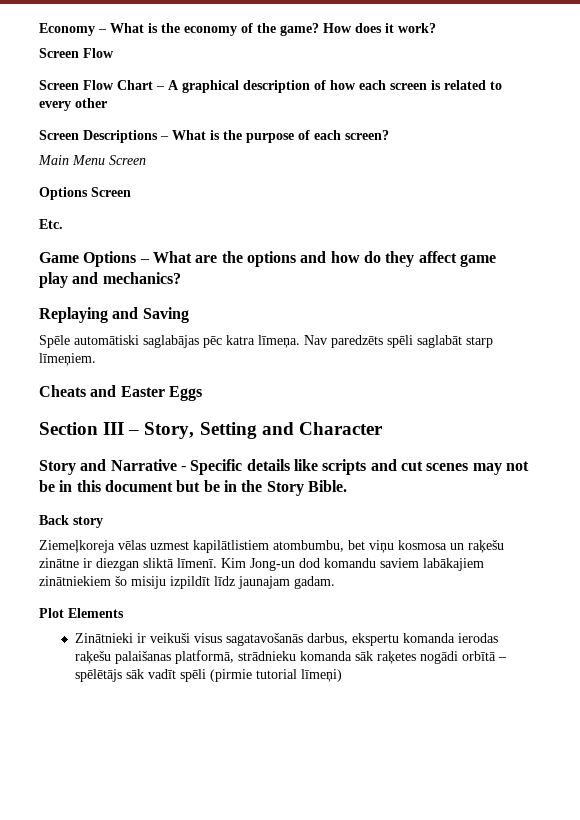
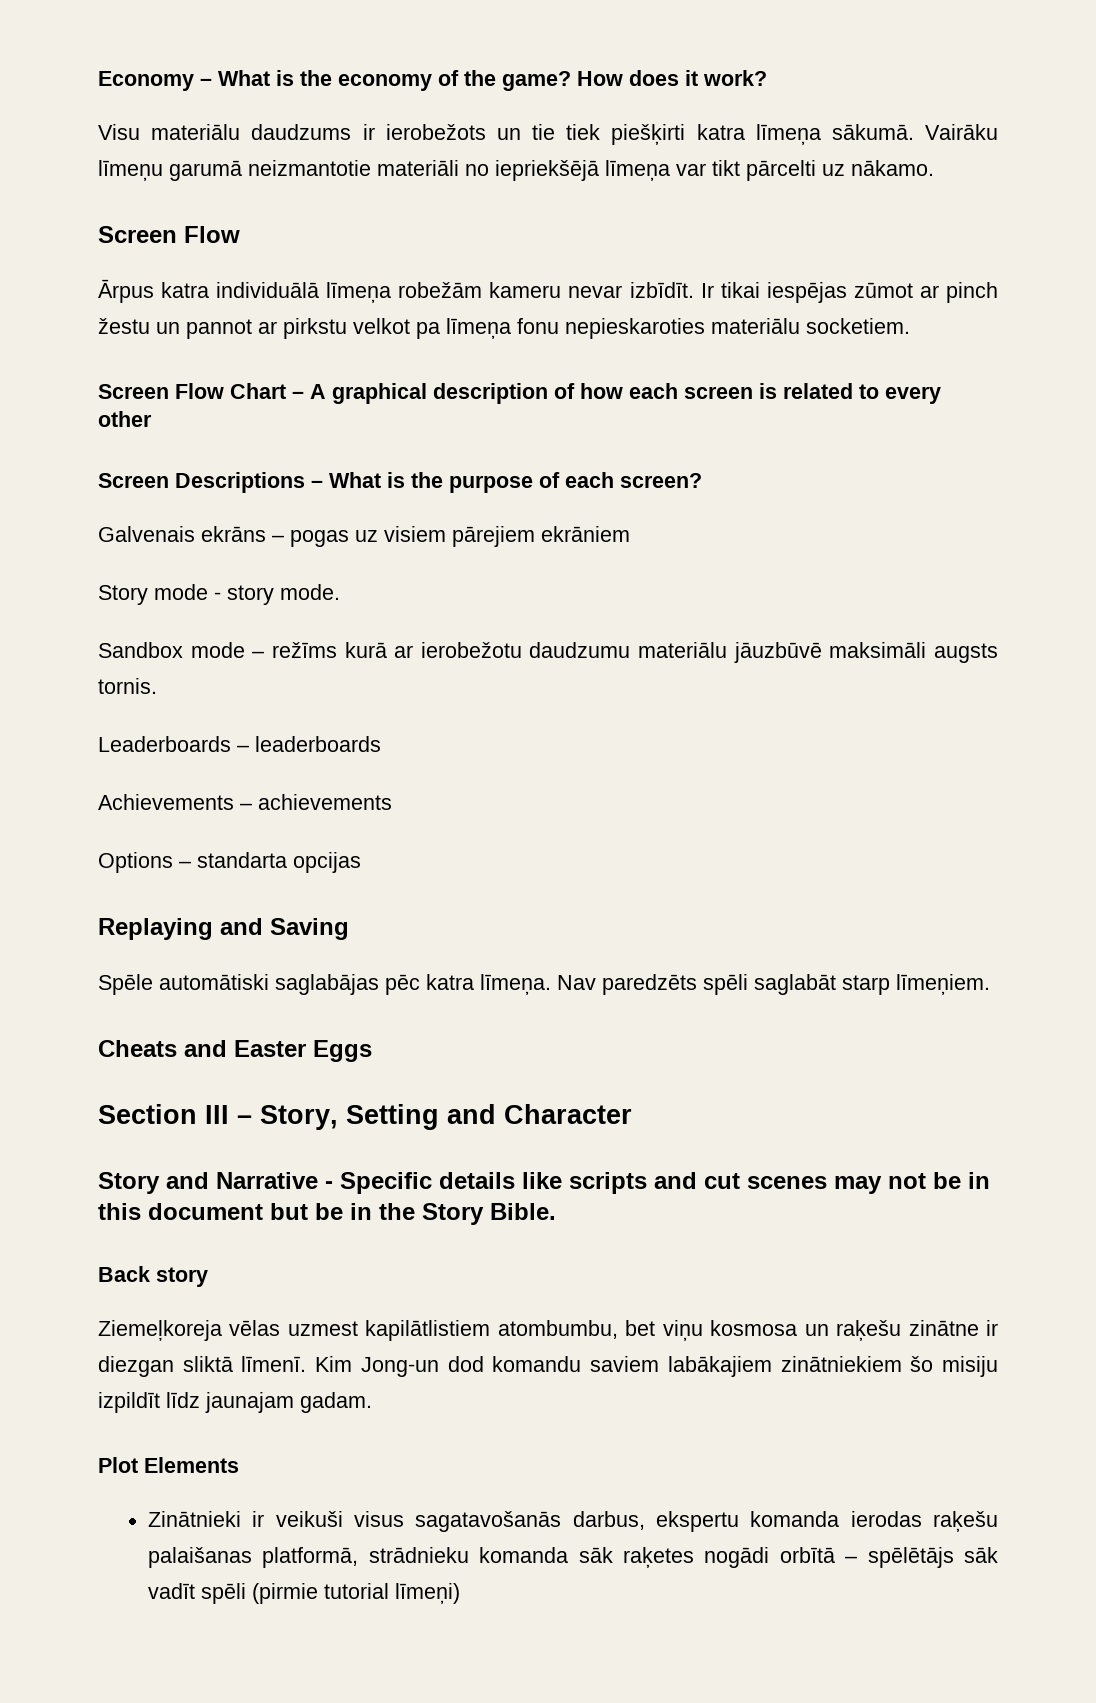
[39,48,114,58] Screen Flow -> [98,124,998,145] [98,160,934,181] [98,226,240,243] [98,279,999,303] [98,318,910,339] Visu materiālu daudzums ir ierobežots un tie tiek piešķirti katra līmeņa sākumā. Vairāku līmeņu garumā neizmantotie materiāli no iepriekšējā līmeņa var tikt pārcelti uz nākamo. // Screen Flow // Ārpus katra individuālā līmeņa robežām kameru nevar izbīdīt. Ir tikai iespējas zūmot ar pinch žestu un pannot ar pirkstu velkot pa līmeņa fonu nepieskaroties materiālu socketiem.
[38,155,146,165] [39,187,131,200] [39,219,63,229] [39,251,496,267] [39,272,181,288] Main Menu Screen // Options Screen // Etc. // Game Options – What are the options and how do they affect game play and mechanics? -> [98,526,630,547] [98,584,340,605] [98,642,998,663] [98,678,157,694] [98,736,381,752] [98,794,392,810] [98,852,361,873] Galvenais ekrāns – pogas uz visiem pārejiem ekrāniem // Story mode - story mode. // Sandbox mode – režīms kurā ar ierobežotu daudzumu materiālu jāuzbūvē maksimāli augsts tornis. // Leaderboards – leaderboards // Achievements – achievements // Options – standarta opcijas

